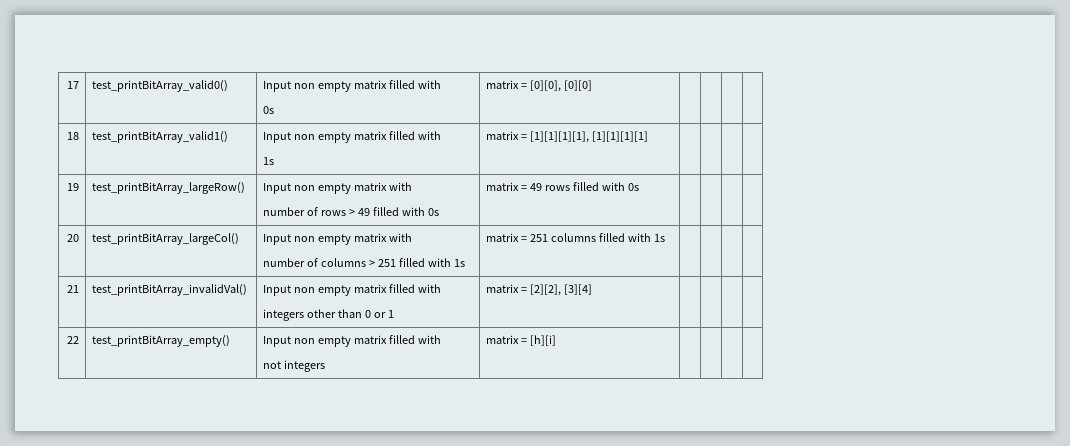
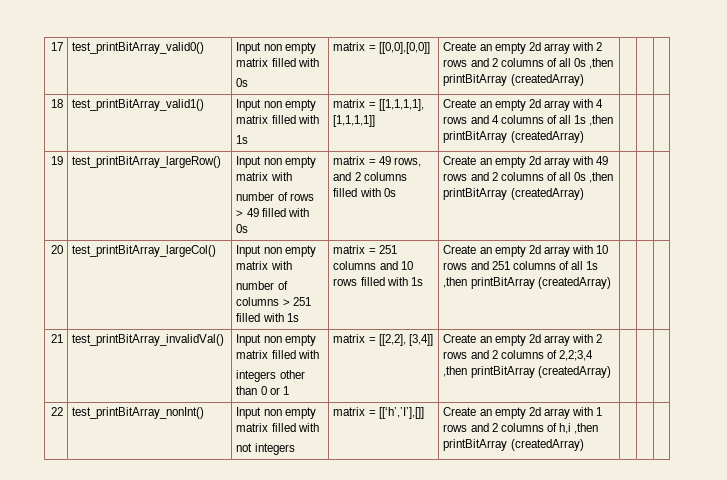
[530,80,593,92] [0][0], [0][0] | -> [378,42,430,54] [443,42,603,54] [443,58,614,69] [443,74,584,86] [[0,0],[0,0]] | Create an empty 2d array with 2 rows and 2 columns of all 0s ,then printBitArray (createdArray)
[530,131,649,143] [1][1][1][1], [1][1][1][1] | -> [378,99,424,111] [333,115,376,127] [443,99,604,111] [443,115,614,126] [443,131,584,143] [[1,1,1,1], [1,1,1,1]] | Create an empty 2d array with 4 rows and 4 columns of all 1s ,then printBitArray (createdArray)
[545,182,640,191] rows filled with 0s | -> [393,157,421,167] [333,172,407,181] [333,188,396,197] [443,156,609,168] [443,172,614,183] [443,188,584,200] rows, and 2 columns filled with 0s | Create an empty 2d array with 49 rows and 2 columns of all 0s ,then printBitArray (createdArray)
[599,233,666,242] filled with 1s | -> [379,261,413,270] [333,277,423,286] [443,245,609,257] [443,261,599,270] [443,277,611,289] and 10 rows filled with 1s | Create an empty 2d array with 10 rows and 251 columns of all 1s ,then printBitArray (createdArray)
[530,284,593,296] [2][2], [3][4] | -> [378,334,433,346] [443,334,603,346] [443,350,593,361] [443,366,611,378] [[2,2], [3,4]] | Create an empty 2d array with 2 rows and 2 columns of 2,2;3,4 ,then printBitArray (createdArray)
[92,335,231,347] test_printBitArray_empty() -> [72,407,205,419] test_printBitArray_nonInt()
[530,335,557,346] [h][i] | -> [378,407,424,419] [443,407,603,419] [443,423,599,434] [443,439,584,451] [[‘h’,’I’],[]] | Create an empty 2d array with 1 rows and 2 columns of h,i ,then printBitArray (createdArray)

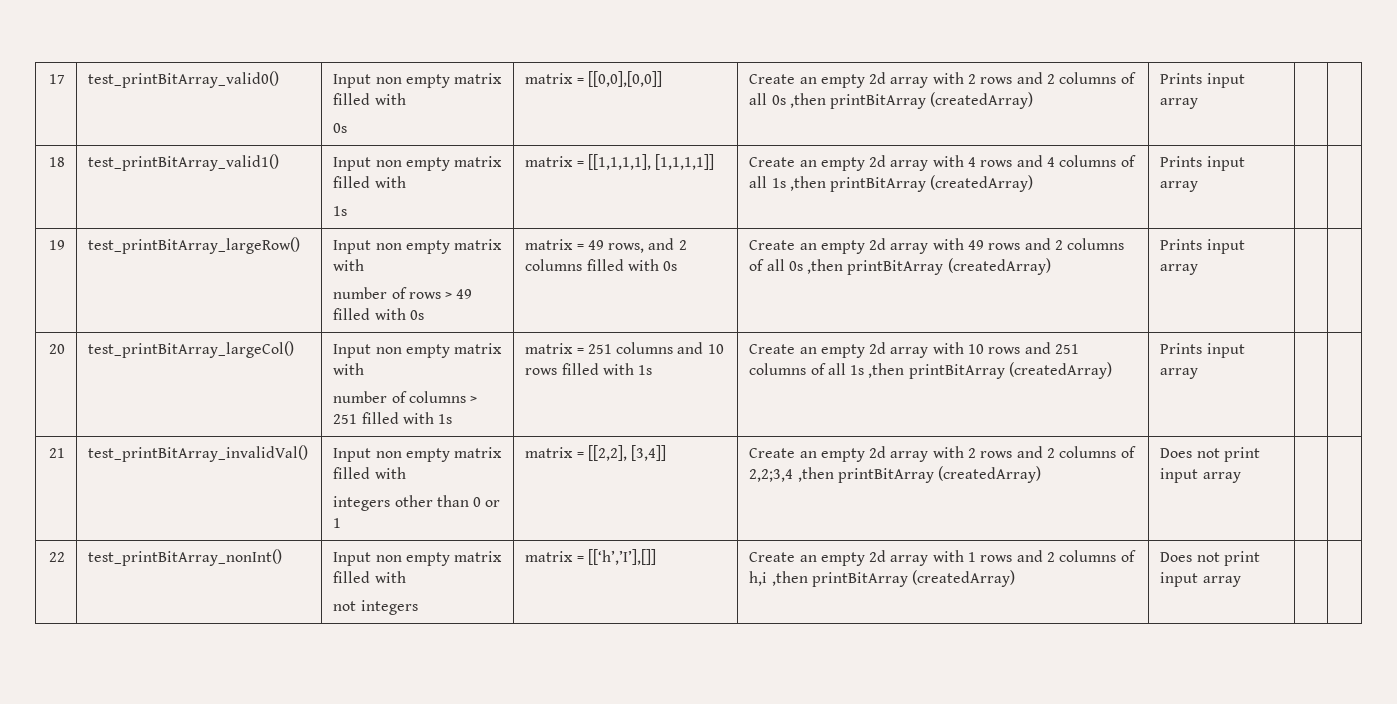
(584, 80) none -> [1160,73,1245,88] [1160,98,1199,109] Prints input array
(584, 137) none -> [1160,156,1245,171] [1160,181,1199,192] Prints input array
(584, 194) none -> [1160,239,1245,254] [1160,264,1199,275] Prints input array
(611, 283) none -> [1160,343,1245,358] [1160,368,1199,379] Prints input array
(611, 372) none -> [1160,447,1260,462] [1160,468,1241,483] Does not print input array
(584, 445) none -> [1160,551,1260,566] [1160,572,1241,587] Does not print input array

